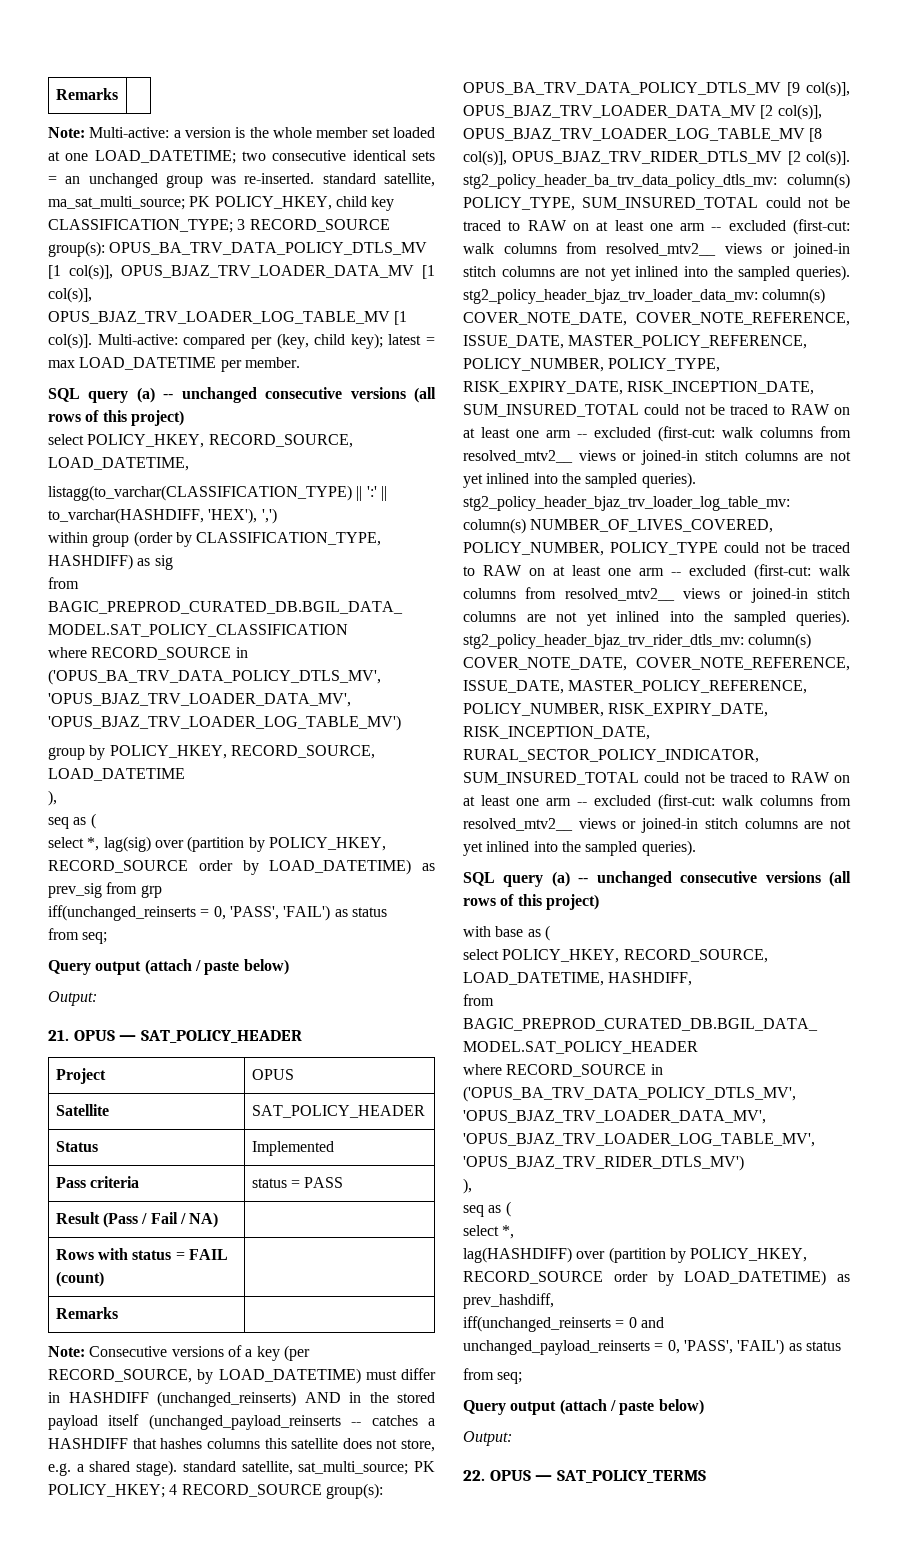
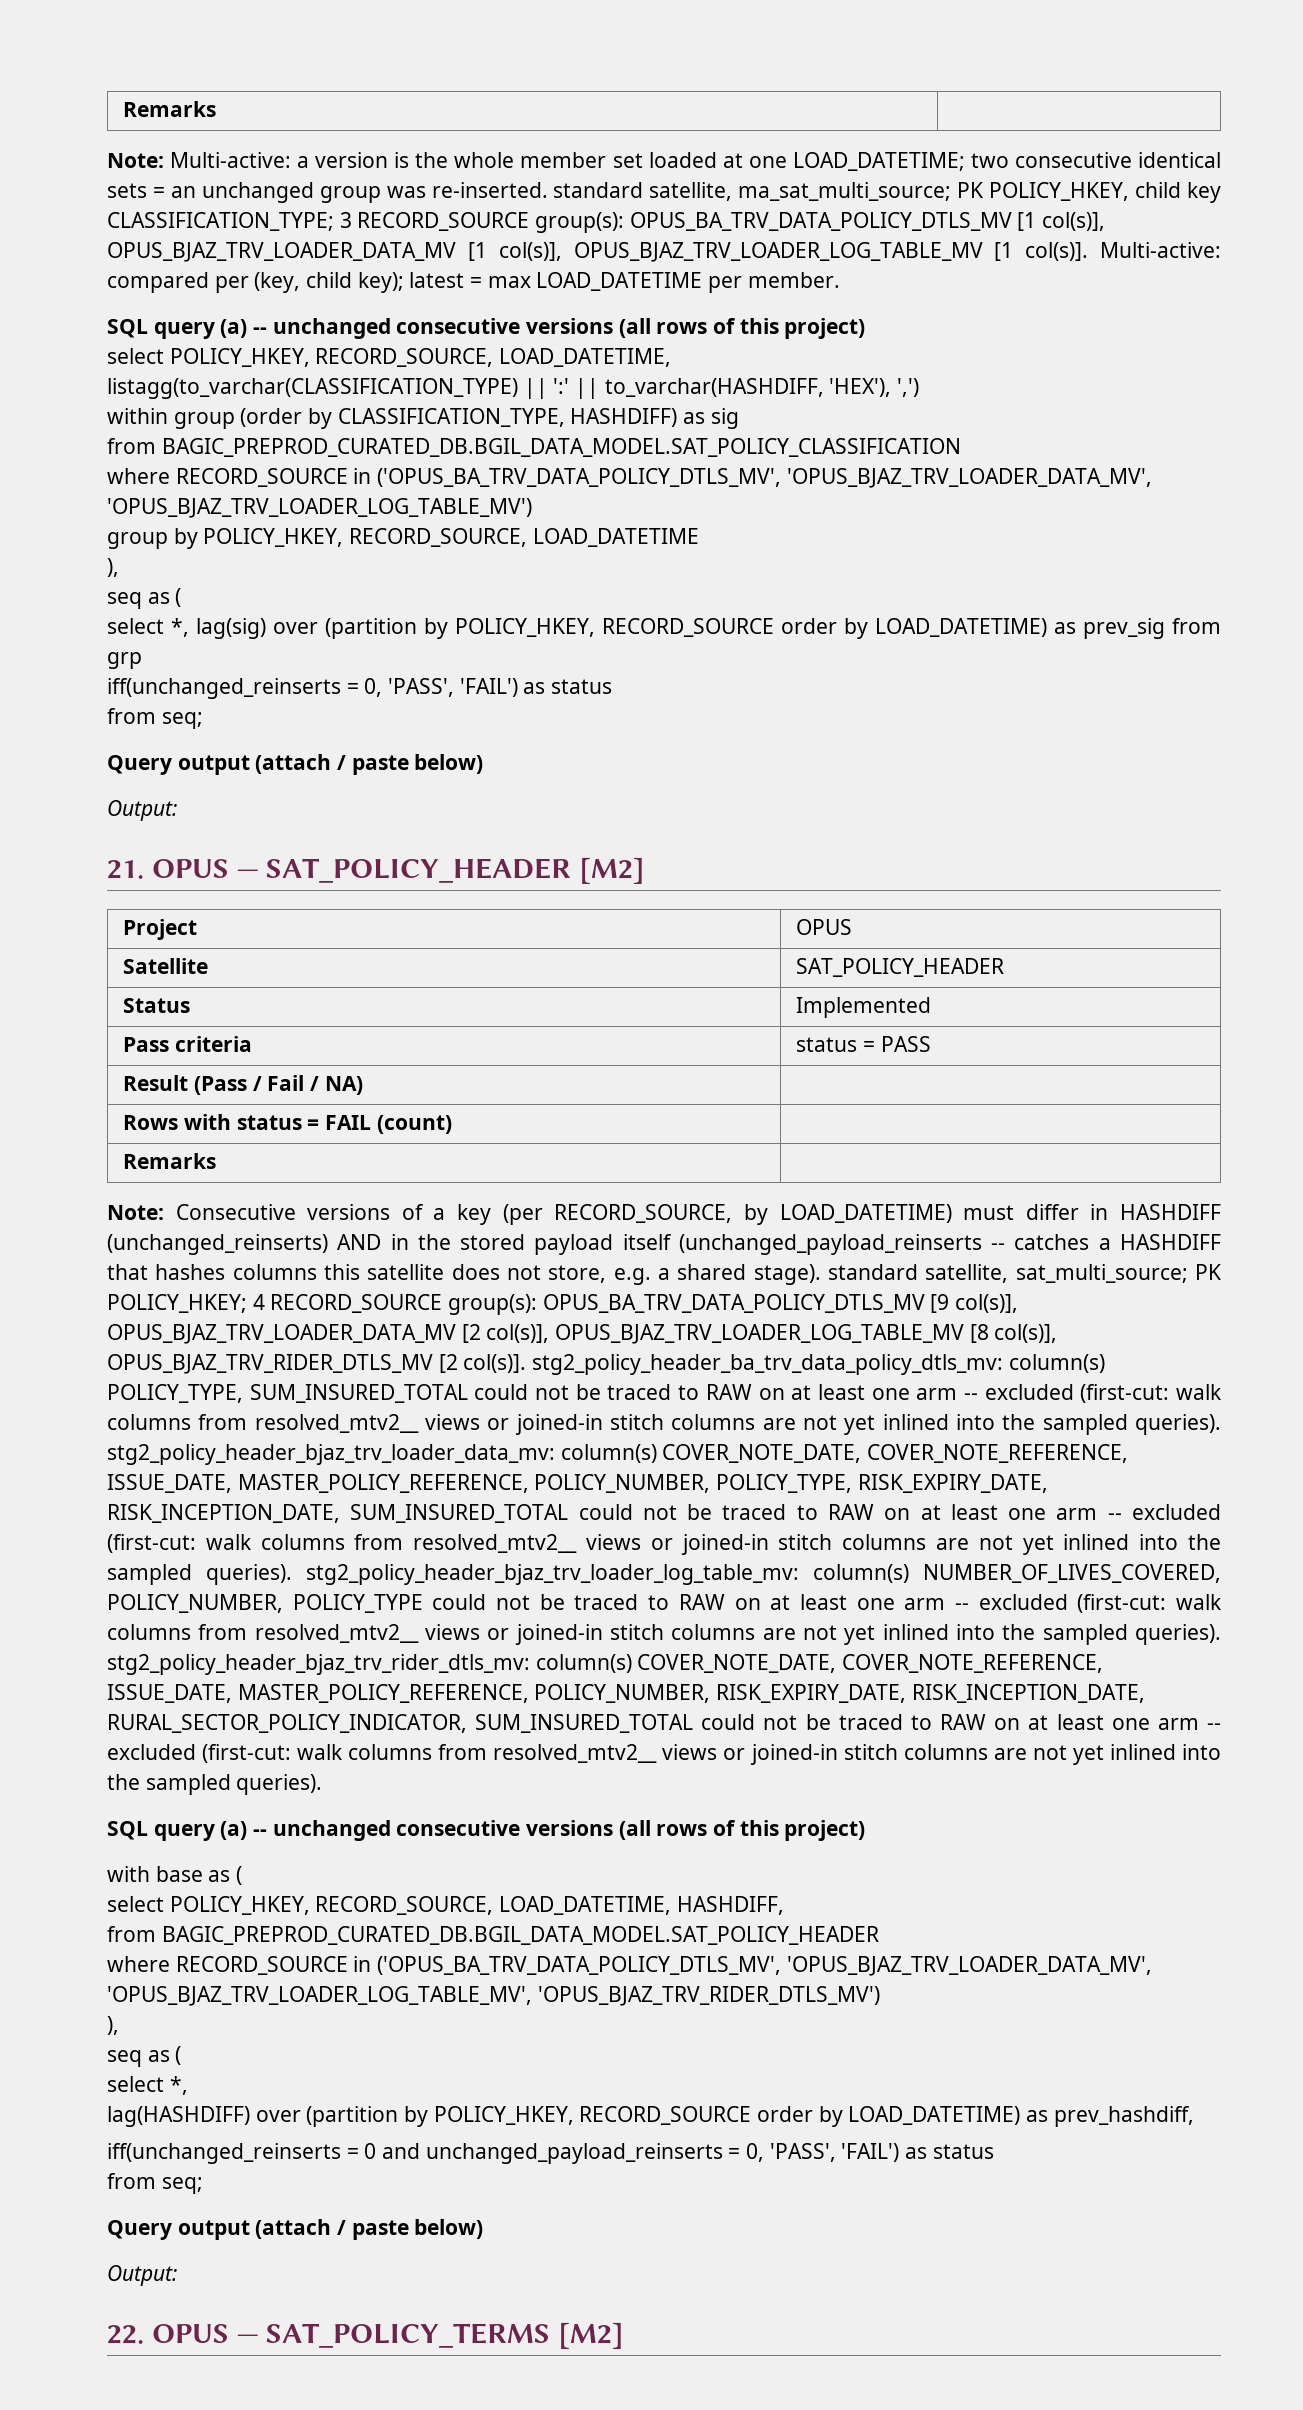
(302, 1036) none -> [579,857,646,884] [M2]
(706, 1476) none -> [558,2322,625,2349] [M2]

